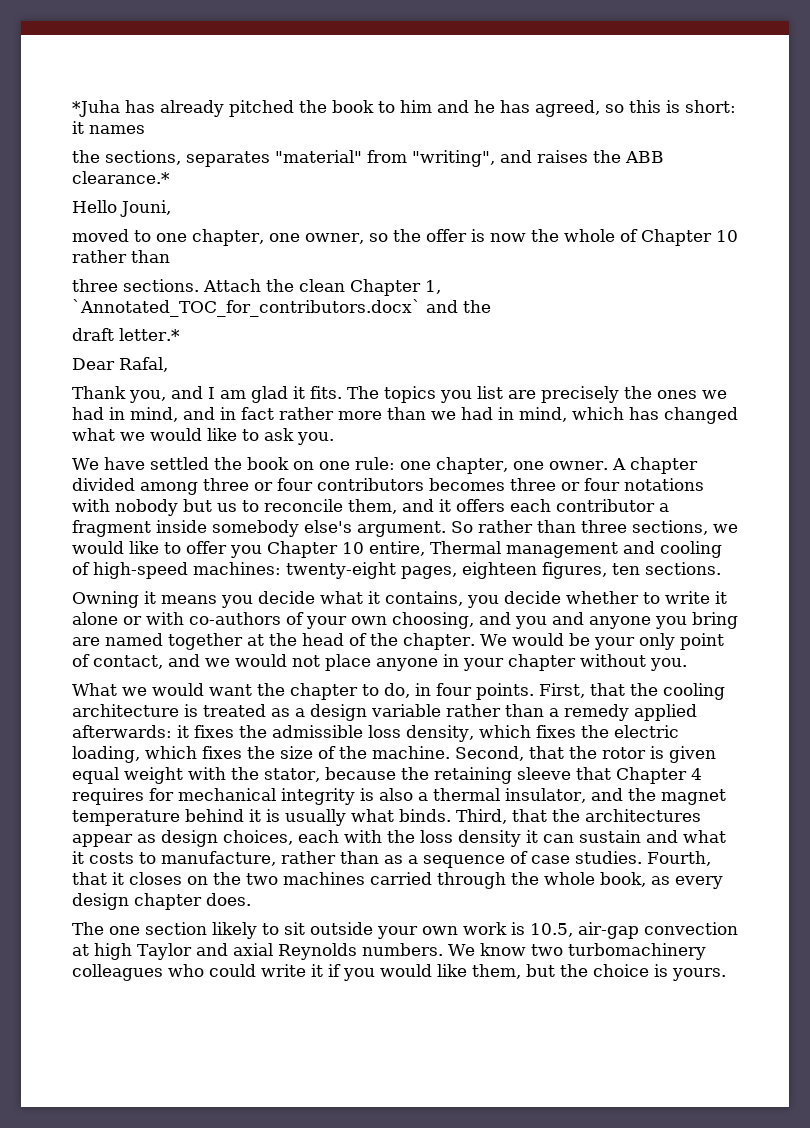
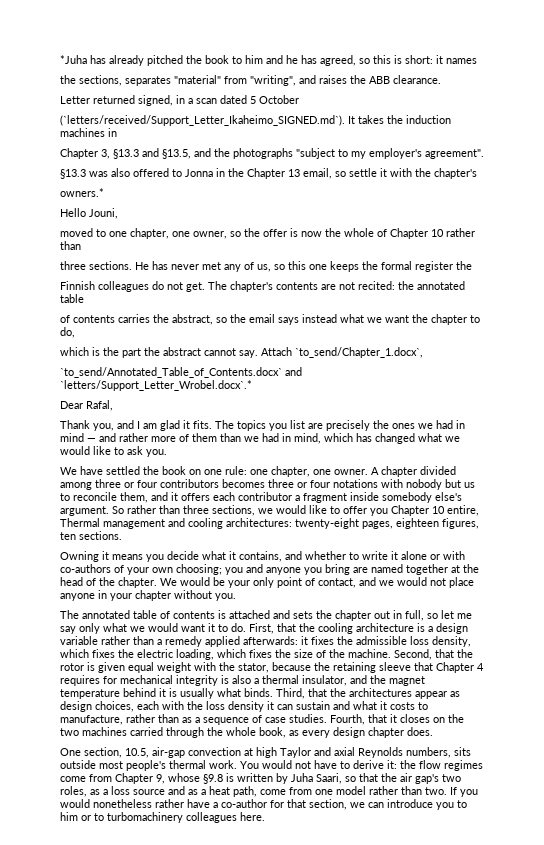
[72,171,170,184] clearance.* -> [393,75,441,84] [60,95,299,106] [60,115,451,126] [60,128,117,137] [60,148,484,159] [60,168,477,179] [60,188,104,197] clearance. // Letter returned signed, in a scan dated 5 October // (`letters/received/Support_Letter_Ikaheimo_SIGNED.md`). It takes the induction machines in // Chapter 3, §13.3 and §13.5, and the photographs "subject to my employer's agreement". // §13.3 was also offered to Jonna in the Chapter 13 email, so settle it with the chapter's // owners.*
[203,279,441,296] [72,299,491,317] [72,328,180,341] Attach the clean Chapter 1, `Annotated_TOC_for_contributors.docx` and the // draft letter.* -> [135,261,472,272] [60,281,465,292] [60,294,84,303] [60,314,480,325] [60,327,75,338] [60,347,423,358] [60,367,302,378] [60,380,252,391] He has never met any of us, so this one keeps the formal register the // Finnish colleagues do not get. The chapter's contents are not recited: the annotated table // of contents carries the abstract, so the email says instead what we want the chapter to do, // which is the part the abstract cannot say. Attach `to_send/Chapter_1.docx`, // `to_send/Annotated_Table_of_Contents.docx` and `letters/Support_Letter_Wrobel.docx`.*
[130,407,382,422] mind, and in fact rather more -> [60,433,217,442] mind — and rather more of them
[72,562,281,579] of high-speed machines: -> [226,518,292,527] architectures:
[467,591,561,608] you decide -> [285,551,302,560] and
[392,612,511,629] choosing, and -> [176,564,222,575] choosing;
[72,683,534,700] What we would want the chapter to do, in four points. -> [60,610,472,621] [60,623,246,634] The annotated table of contents is attached and sets the chapter out in full, so let me say only what we would want it to do.
[203,704,290,717] treated as -> (425, 627) none
[72,922,525,939] The one section likely to sit outside your own work is -> [60,747,122,758] One section,
[361,943,706,960] [72,964,726,981] numbers. We know two turbomachinery colleagues who could write it if you would like them, but the choice is yours. -> [406,747,471,758] [60,760,483,771] [60,773,461,784] [60,786,478,797] [60,799,467,810] [60,812,265,823] numbers, sits outside most people's thermal work. You would not have to derive it: the flow regimes come from Chapter 9, whose §9.8 is written by Juha Saari, so that the air gap's two roles, as a loss source and as a heat path, come from one model rather than two. If you would nonetheless rather have a co-author for that section, we can introduce you to him or to turbomachinery colleagues here.

